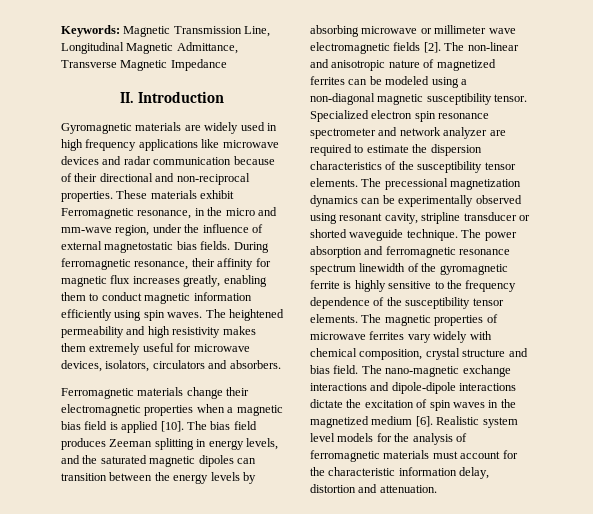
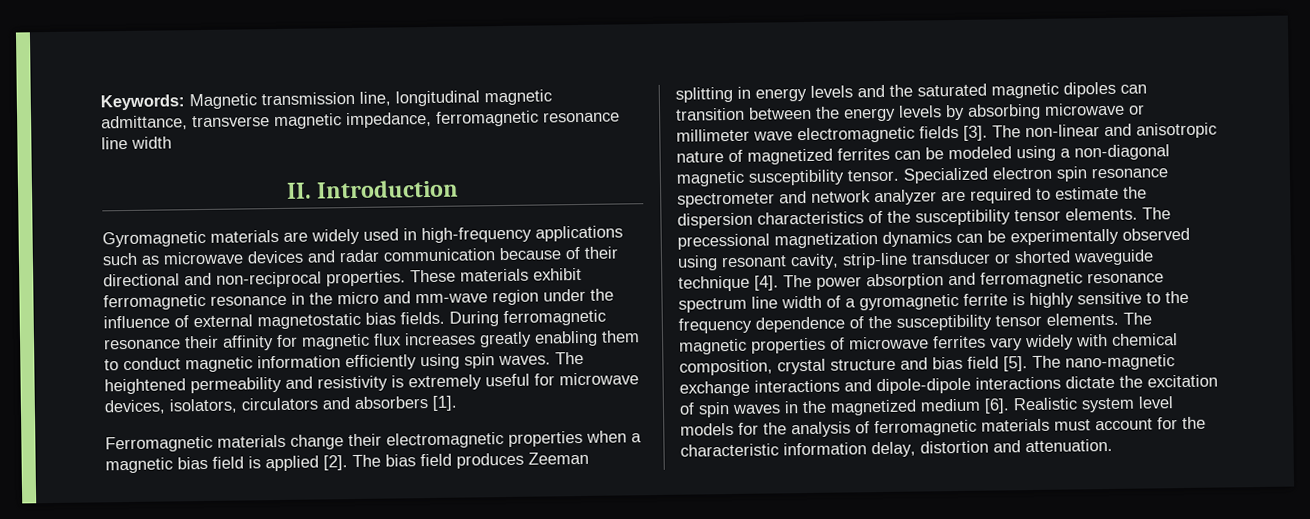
[173,26,271,37] [61,42,238,54] [61,59,227,71] Transmission Line, Longitudinal Magnetic Admittance, Transverse Magnetic Impedance -> [261,89,552,107] [101,110,620,131] [101,136,172,150] transmission line, longitudinal magnetic admittance, transverse magnetic impedance, ferromagnetic resonance line width
[61,139,220,151] high frequency applications like -> [421,225,623,244] [102,252,160,266] high-frequency applications such as
[61,208,192,219] Ferromagnetic resonance, -> [103,293,287,311] ferromagnetic resonance
[115,225,150,236] region, -> [492,289,539,306] region
[134,261,189,270] resonance, -> [104,338,181,350] resonance
[183,275,221,287] greatly, -> [479,331,532,348] greatly
[147,326,256,338] [61,343,86,352] high resistivity makes them -> [317,375,404,392] resistivity is
[229,360,281,369] absorbers. -> [354,395,457,411] absorbers [1].
[160,421,184,432] [10]. -> [323,455,348,471] [2].
[245,438,278,450] levels, -> [810,85,853,98] levels
[423,42,441,53] [2]. -> [963,125,988,141] [3].
[421,212,461,224] stripline -> [842,252,908,269] strip-line
[406,229,458,241] technique. -> [678,275,779,292] technique [4].
[359,263,437,272] linewidth of the -> [751,295,856,309] line width of a
[333,365,359,374] field. -> [967,356,1028,372] field [5].

